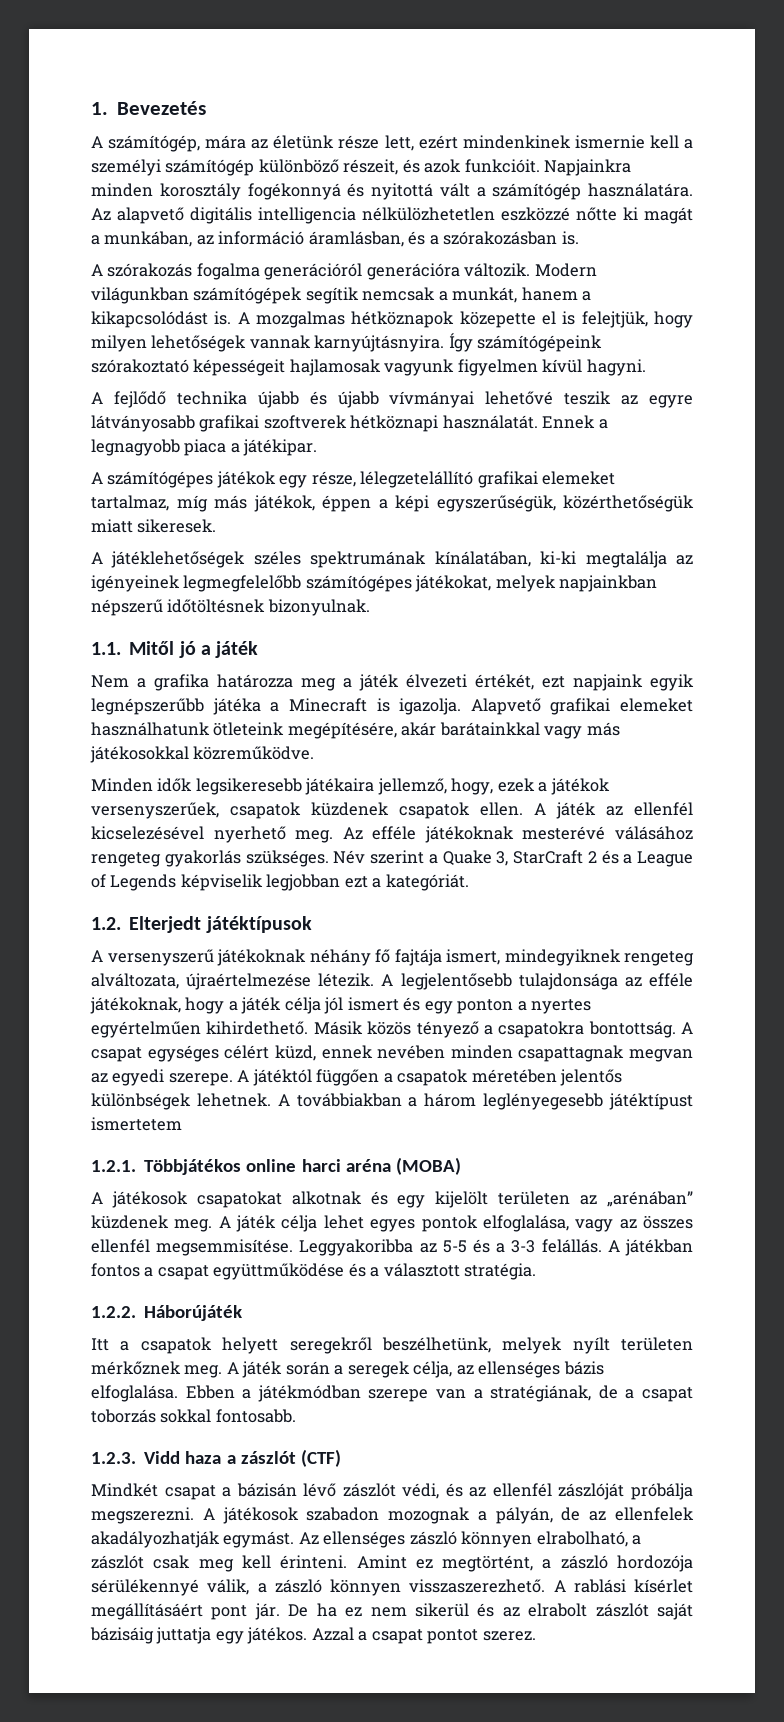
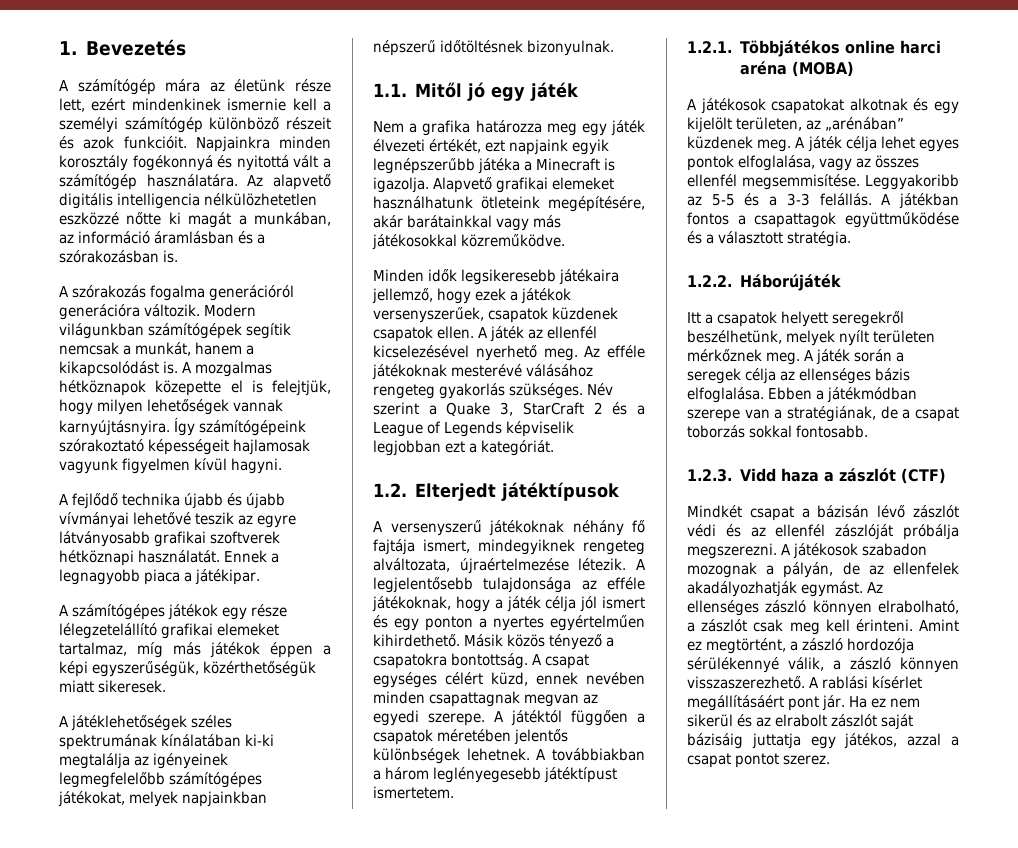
[108,135,201,152] számítógép, -> [77,79,156,95] számítógép
[343,159,399,175] részeit, -> [286,117,332,130] részeit
[308,231,404,247] áramlásban, -> [154,231,235,244] áramlásban
[311,471,356,487] része, -> [251,604,288,617] része
[253,495,315,512] játékok, -> [210,642,260,658] játékok
[434,551,531,567] kínálatában, -> [161,734,242,747] kínálatában
[201,645,212,655] a -> [490,86,525,101] egy
[343,678,352,688] a -> [581,123,607,136] egy
[451,778,494,795] hogy, -> [437,288,472,304] hogy
[91,1117,182,1131] ismertetem -> [373,786,454,799] ismertetem.
[498,1191,571,1205] területen -> [736,117,803,131] területen,
[299,1239,414,1256] Leggyakoribba -> [865,174,959,190] Leggyakoribb
[157,1265,209,1280] csapat -> [754,212,837,228] csapattagok
[413,1361,453,1378] célja, -> [745,368,777,384] célja
[402,1483,440,1499] védi, -> [687,524,716,537] védi
[288,1603,337,1617] De ha -> [849,696,868,708] Ha
[247,1627,354,1644] játékos. Azzal -> [844,733,942,749] játékos, azzal

